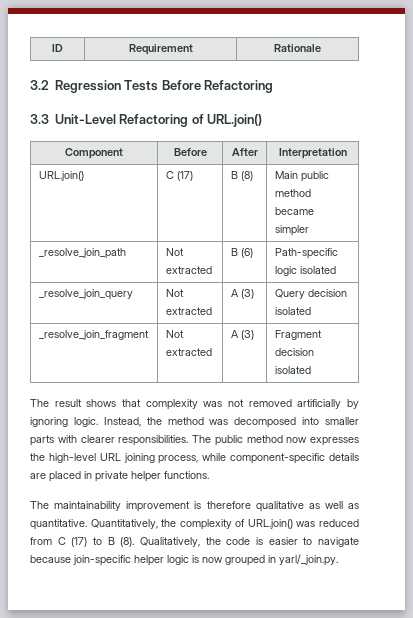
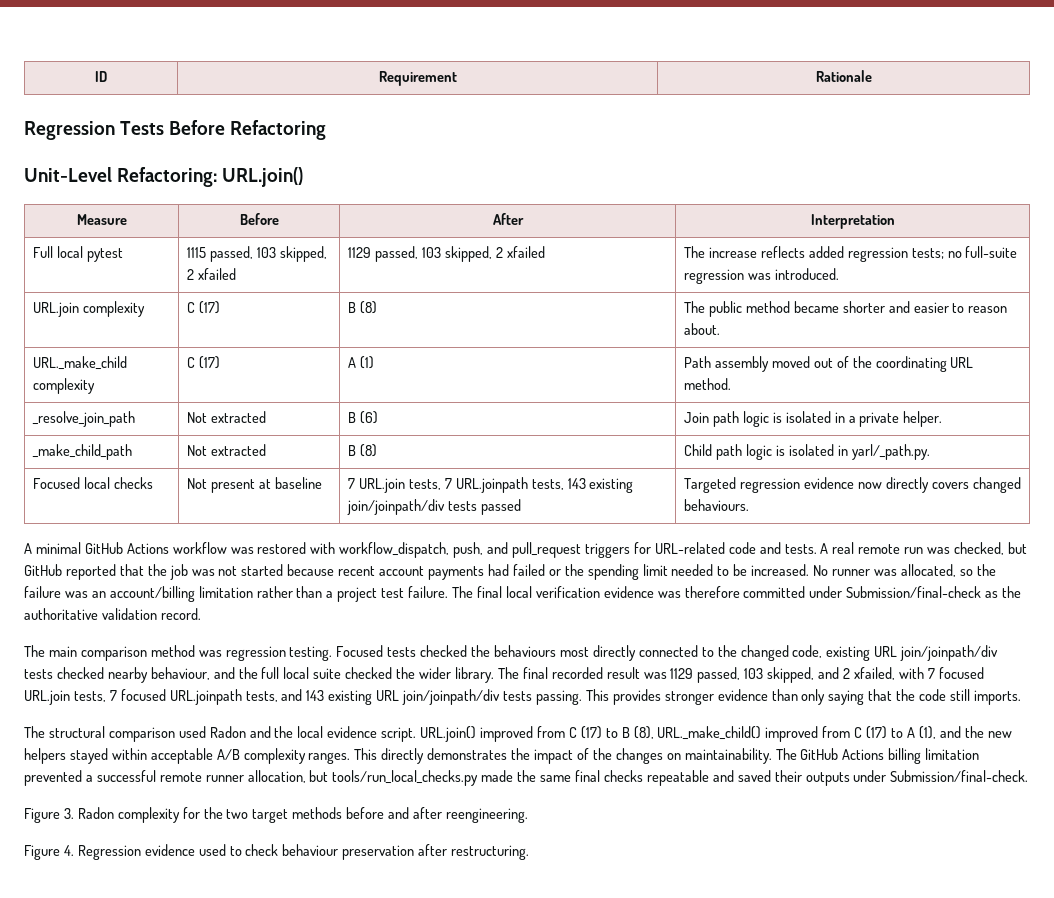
[30,80,49,90] 3.2 -> (872, 76) none
[30,114,204,127] 3.3 Unit-Level Refactoring of -> [24,167,218,187] Unit-Level Refactoring:
[65,148,123,159] Component -> [76,214,127,225] Measure
[38,171,84,181] URL.join() -> [33,246,123,262] [187,246,327,262] [187,268,236,280] [348,246,545,262] [684,246,1018,262] [684,268,839,284] [33,301,145,317] Full local pytest | 1115 passed, 103 skipped, 2 xfailed | 1129 passed, 103 skipped, 2 xfailed | The increase reflects added regression tests; no full-suite regression was introduced. // URL.join complexity
[274,171,298,179] Main -> [684,301,706,313] The
[274,225,309,236] simpler -> [842,301,1008,313] [684,323,721,335] [33,356,128,370] [33,378,96,394] [187,356,220,369] [348,356,374,369] [684,356,974,372] [684,378,732,390] shorter and easier to reason about. // URL._make_child complexity | C (17) | A (1) | Path assembly moved out of the coordinating URL method.
[274,248,338,259] [274,266,336,276] [38,289,133,300] [165,289,184,297] [165,307,212,315] [230,289,254,299] [274,289,347,299] [274,307,311,315] [38,330,149,340] [165,330,184,338] [165,348,212,356] [230,330,254,340] [274,330,322,340] [274,348,314,356] [274,366,311,374] [30,399,359,410] [30,417,359,428] [30,435,359,446] [30,453,359,464] [30,471,209,482] [30,501,359,512] [30,519,359,530] Path-specific logic isolated // _resolve_join_query | Not extracted | A (3) | Query decision isolated // _resolve_join_fragment | Not extracted | A (3) | Fragment decision isolated // The result shows that complexity was not removed artificially by ignoring logic. Instead, the method was decomposed into smaller parts with clearer responsibilities. The public method now expresses the high-level URL joining process, while component-specific details are placed in private helper functions. // The maintainability improvement is therefore qualitative as well as quantitative. Quantitatively, the complexity of URL.join() was reduced -> [684,411,943,427] [32,444,133,460] [187,444,266,456] [348,444,377,457] [684,444,930,460] [33,477,153,489] [187,477,322,493] [348,477,634,493] [347,499,521,515] [684,477,1021,493] [684,499,750,511] [24,542,1027,558] [24,564,996,580] [24,586,1022,602] [24,608,201,620] [24,645,999,661] [24,667,984,683] [24,689,1021,705] [24,726,534,742] Join path logic is isolated in a private helper. // _make_child_path | Not extracted | B (8) | Child path logic is isolated in yarl/_path.py. // Focused local checks | Not present at baseline | 7 URL.join tests, 7 URL.joinpath tests, 143 existing join/joinpath/div tests passed | Targeted regression evidence now directly covers changed behaviours. // A minimal GitHub Actions workflow was restored with workflow_dispatch, push, and pull_request triggers for URL-related code and tests. A real remote run was checked, but GitHub reported that the job was not started because recent account payments had failed or the spending limit needed to be increased. No runner was allocated, so the failure was an account/billing limitation rather than a project test failure. The final local verification evidence was therefore committed under Submission/final-check as the authoritative validation record. // The main comparison method was regression testing. Focused tests checked the behaviours most directly connected to the changed code, existing URL join/joinpath/div tests checked nearby behaviour, and the full local suite checked the wider library. The final recorded result was 1129 passed, 103 skipped, and 2 xfailed, with 7 focused URL.join tests, 7 focused URL.joinpath tests, and 143 existing URL join/joinpath/div tests passing. This provides stronger evidence than only saying that the code still imports. // The structural comparison used Radon and the local evidence script. URL.join() improved
[120,537,359,547] [30,554,338,566] (8). Qualitatively, the code is easier to navigate because join-specific helper logic is now grouped in yarl/_join.py. -> [633,726,1012,742] [24,748,980,764] [24,770,1029,786] [24,807,528,823] [24,844,530,860] (8), URL._make_child() improved from C (17) to A (1), and the new helpers stayed within acceptable A/B complexity ranges. This directly demonstrates the impact of the changes on maintainability. The GitHub Actions billing limitation prevented a successful remote runner allocation, but tools/run_local_checks.py made the same final checks repeatable and saved their outputs under Submission/final-check. // Figure 3. Radon complexity for the two target methods before and after reengineering. // Figure 4. Regression evidence used to check behaviour preservation after restructuring.

